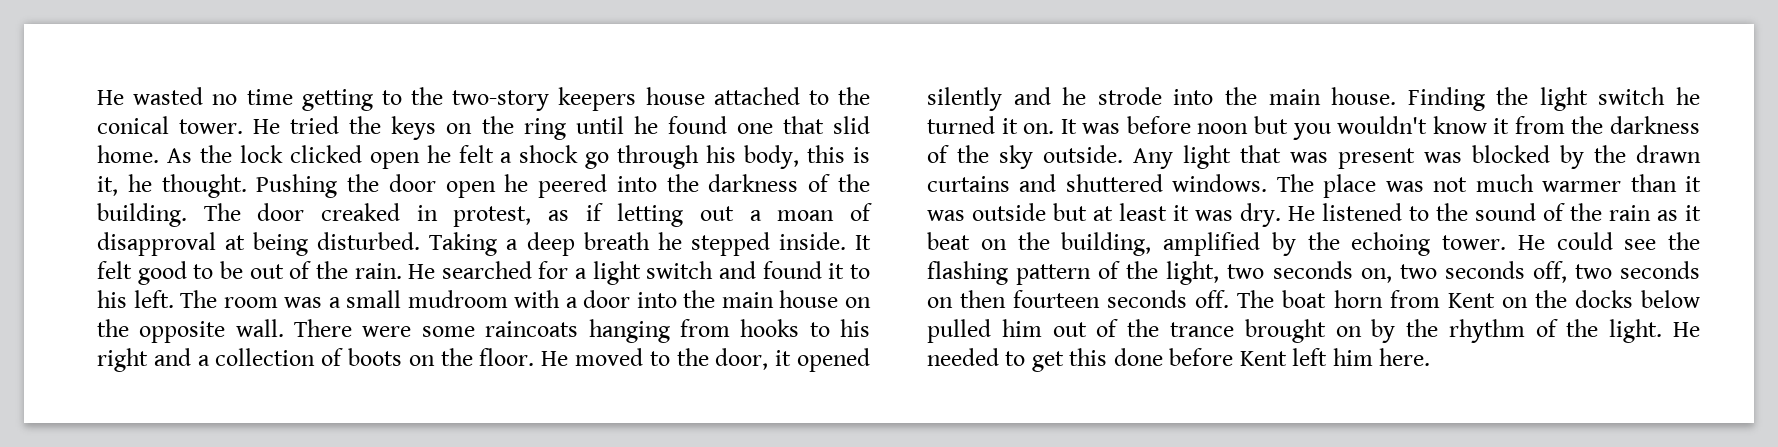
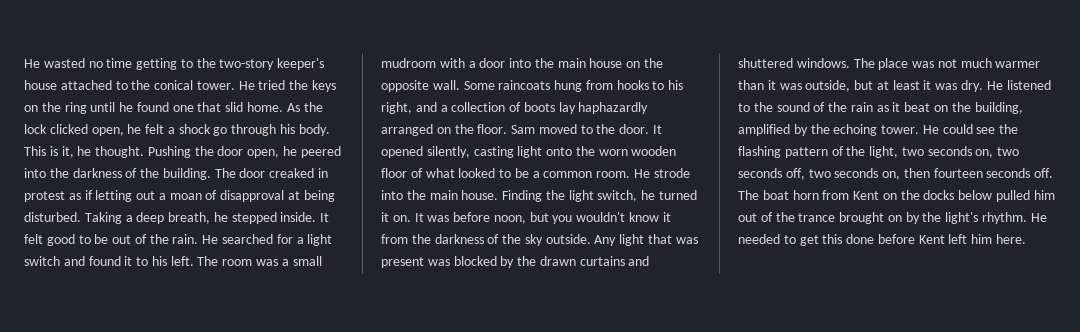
[558,87,637,111] keepers -> [277,58,325,70] keeper's
[369,152,420,169] open -> [91,127,124,136] open,
[744,145,846,169] body, this -> [298,124,330,136] [24,146,46,156] body. This
[445,181,496,198] open -> [247,149,280,158] open,
[453,206,532,227] protest, -> [24,191,65,202] protest
[583,232,650,250] breath -> [168,212,211,224] breath,
[294,319,670,343] There were some raincoats hanging -> [463,80,583,92] Some raincoats hung
[97,348,148,372] right -> [381,102,412,114] right,
(402, 357) none -> [558,102,649,114] [381,124,433,136] lay haphazardly arranged
[541,351,569,366] He -> [511,125,536,134] Sam
[715,348,870,372] [927,87,1087,111] door, it opened silently and he -> [619,124,663,134] [381,146,677,158] [381,168,651,178] door. It opened silently, casting light onto the worn wooden floor of what looked to be a common room. He
[1598,87,1666,105] switch -> [597,190,638,202] switch,
[1197,123,1249,134] noon -> [493,215,526,224] noon,
[972,203,1046,221] outside -> [805,80,851,92] outside,
[927,297,953,308] on -> [882,171,901,180] on,
[1448,319,1663,343] rhythm of the light. -> [945,212,1028,224] light's rhythm.

